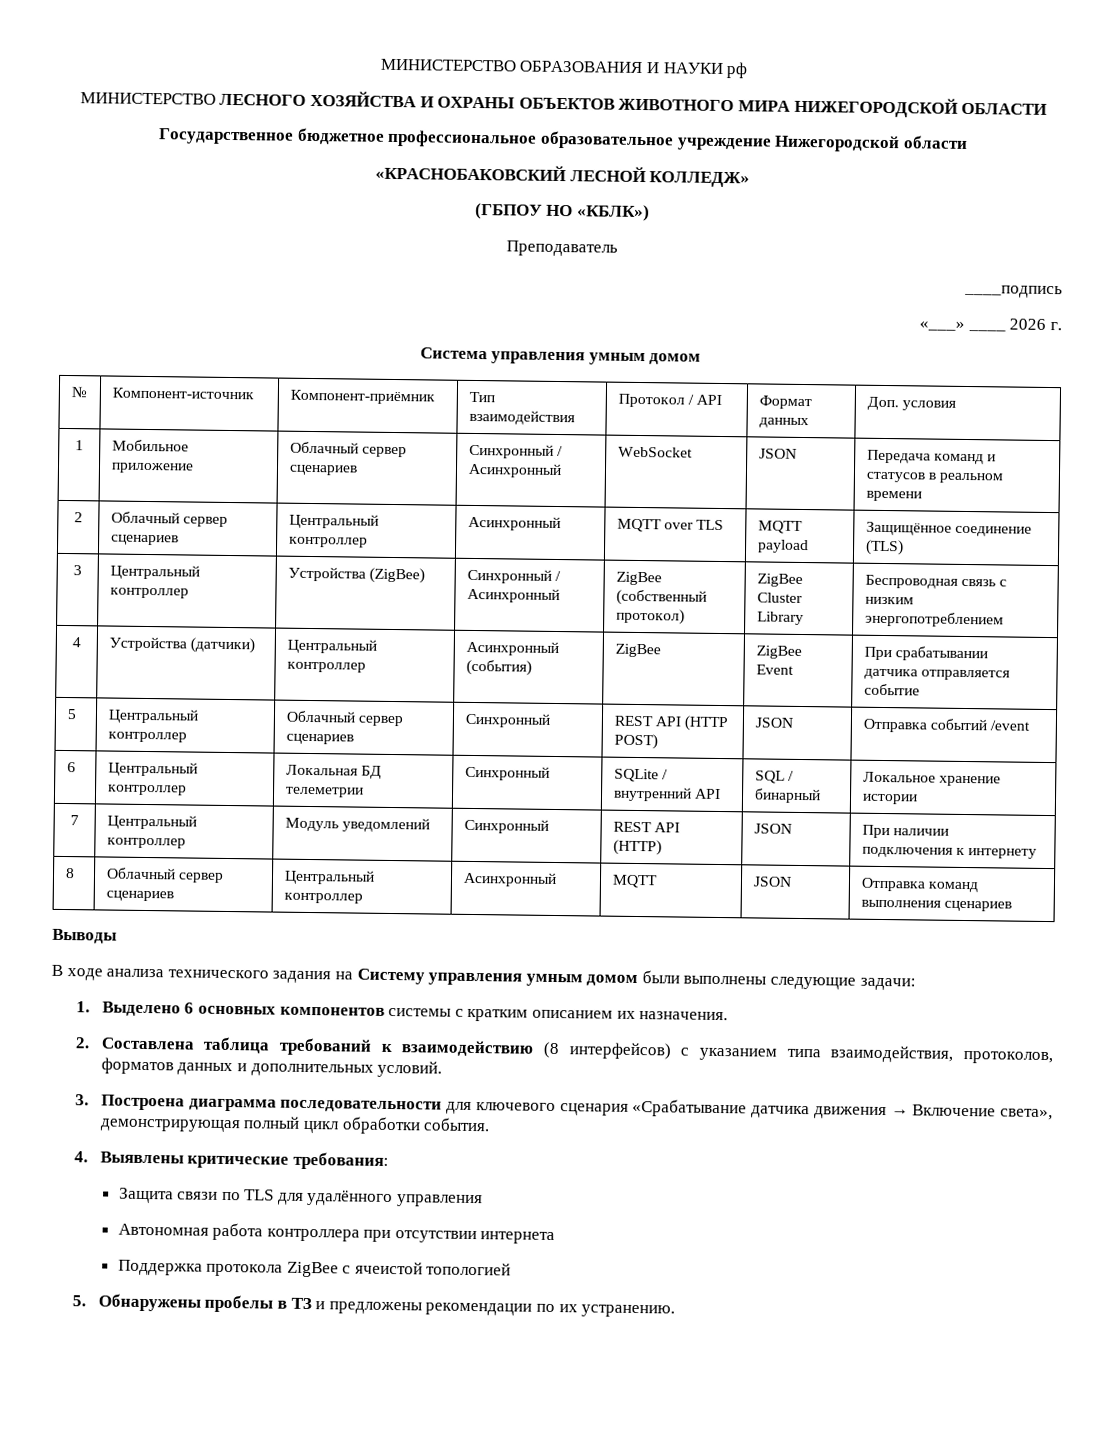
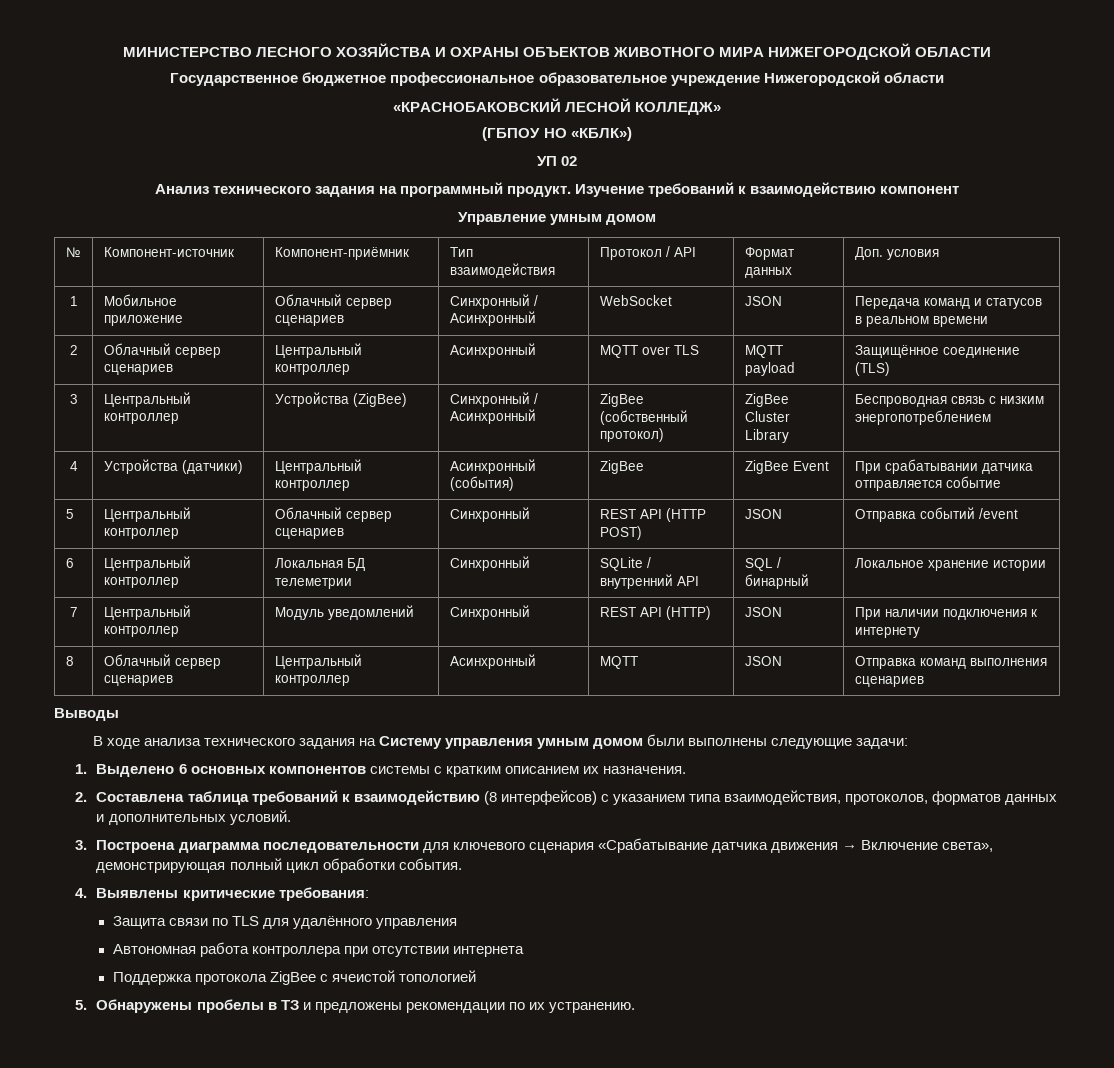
[379,58,748,79] [79,92,216,105] МИНИСТЕРСТВО ОБРАЗОВАНИЯ И НАУКИ рф // МИНИСТЕРСТВО -> [122,47,252,57] МИНИСТЕРСТВО
[505,240,618,257] [964,284,1063,299] [919,318,1062,332] [419,347,586,365] Преподаватель // ____подпись // «___» ____ 2026 г. // Система управления -> [536,156,578,166] [154,182,960,197] [457,212,546,225] УП 02 // Анализ технического задания на программный продукт. Изучение требований к взаимодействию компонент // Управление

